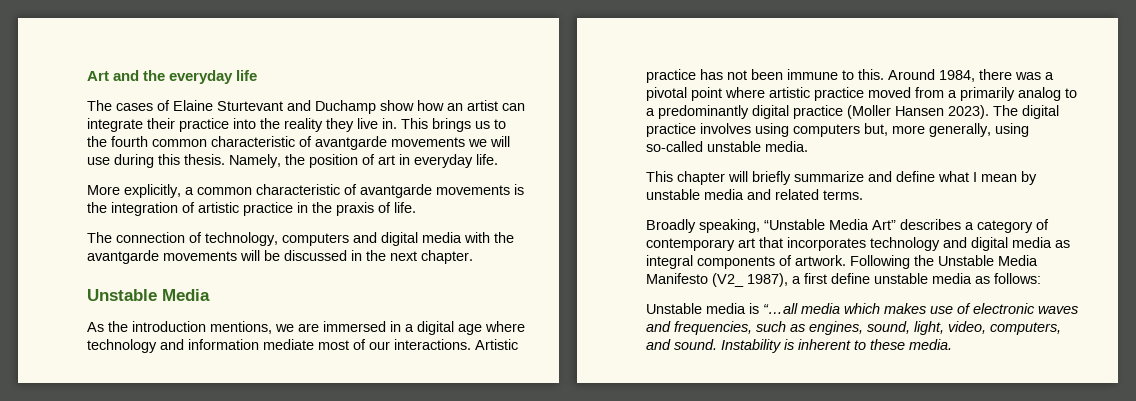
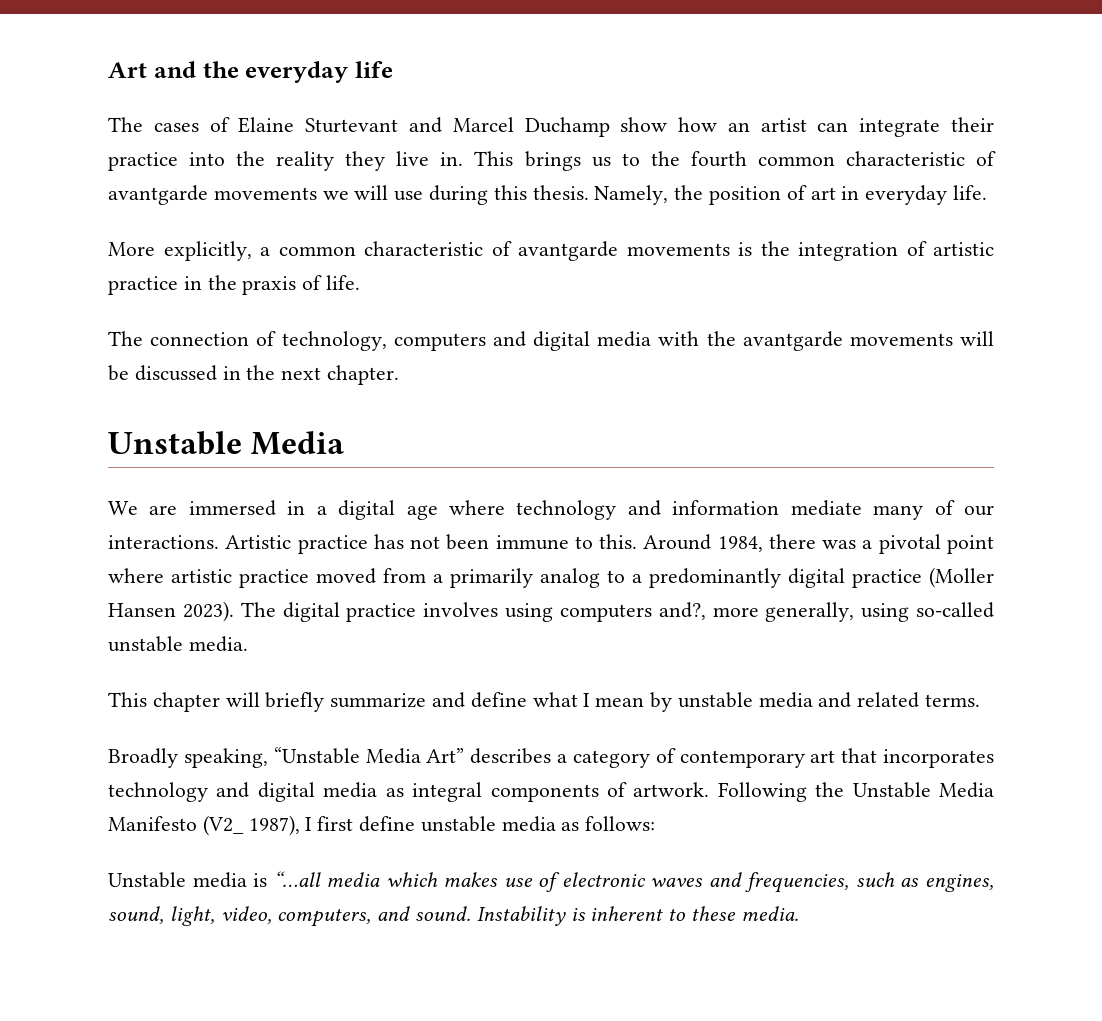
(311, 105) none -> [452,117,514,132] Marcel
[87,321,294,334] As the introduction mentions, we -> [108,501,138,515] We
[318,340,349,350] most -> [873,505,924,520] many
[864,123,888,136] but, -> [658,602,706,620] and?,
[792,276,801,284] a -> [305,817,313,831] I

